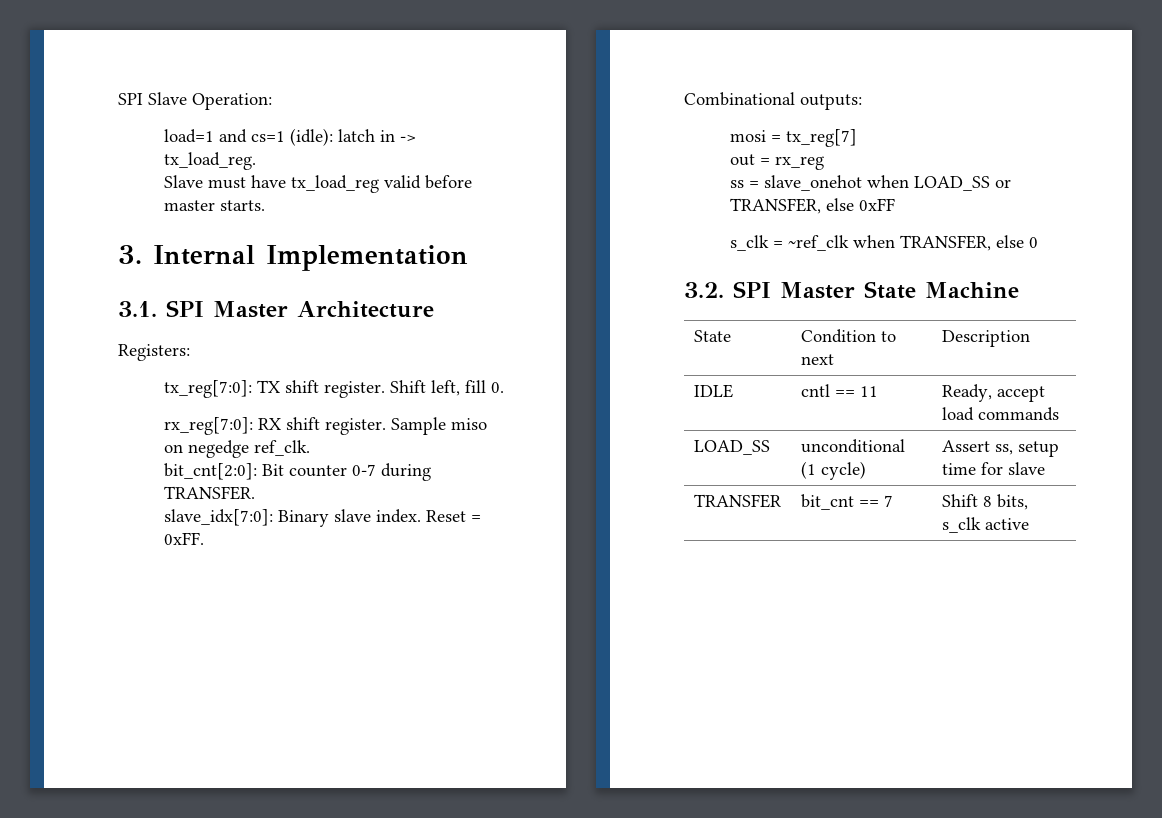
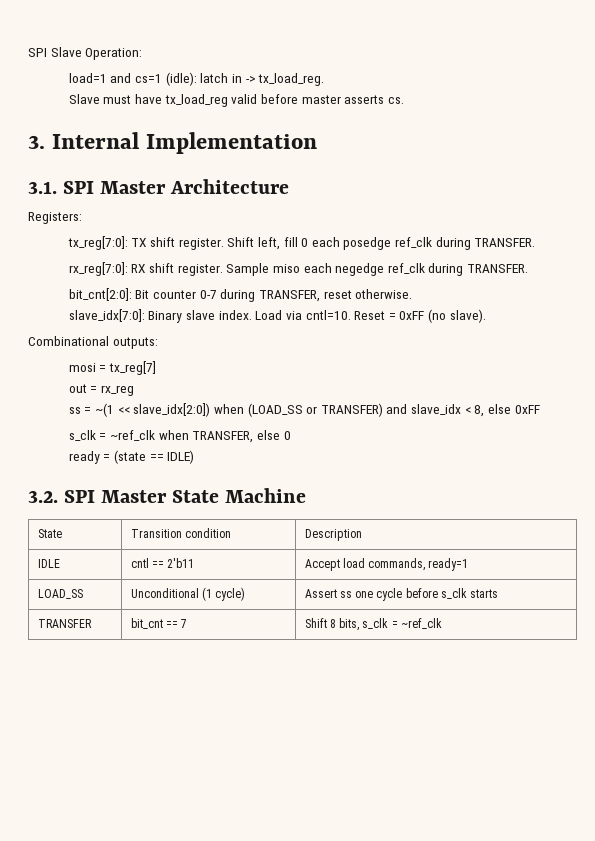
[220,200,266,211] starts. -> [344,95,404,104] asserts cs.
[491,382,505,393] 0. -> [301,237,536,250] 0 each posedge ref_clk during TRANSFER.
[164,440,311,458] on negedge ref_clk. -> [303,263,529,276] each negedge ref_clk during TRANSFER.
[164,486,256,500] TRANSFER. -> [258,289,413,302] TRANSFER, reset otherwise.
[426,510,482,522] [164,532,205,545] Reset = 0xFF. -> [255,309,486,323] Load via cntl=10. Reset = 0xFF (no slave).
[764,175,1012,191] [730,198,822,214] slave_onehot when LOAD_SS or TRANSFER, -> [94,403,485,417] ~(1 << slave_idx[2:0]) when (LOAD_SS or TRANSFER) and slave_idx < 8,
(1039, 242) none -> [68,450,195,464] // ready = (state == IDLE)
[800,329,896,343] [800,354,834,365] Condition to next -> [130,528,231,538] Transition condition
[859,386,878,397] [941,384,1045,402] [941,407,1059,421] 11 | Ready, accept load commands -> [167,558,195,568] [304,558,469,571] 2'b11 | Accept load commands, ready=1
[800,439,905,453] unconditional -> [130,588,199,598] Unconditional
[994,441,1059,457] [941,462,1045,475] ss, setup time for slave -> [339,588,499,601] ss one cycle before s_clk starts
[984,518,1029,530] active -> [391,618,442,629] = ~ref_clk

